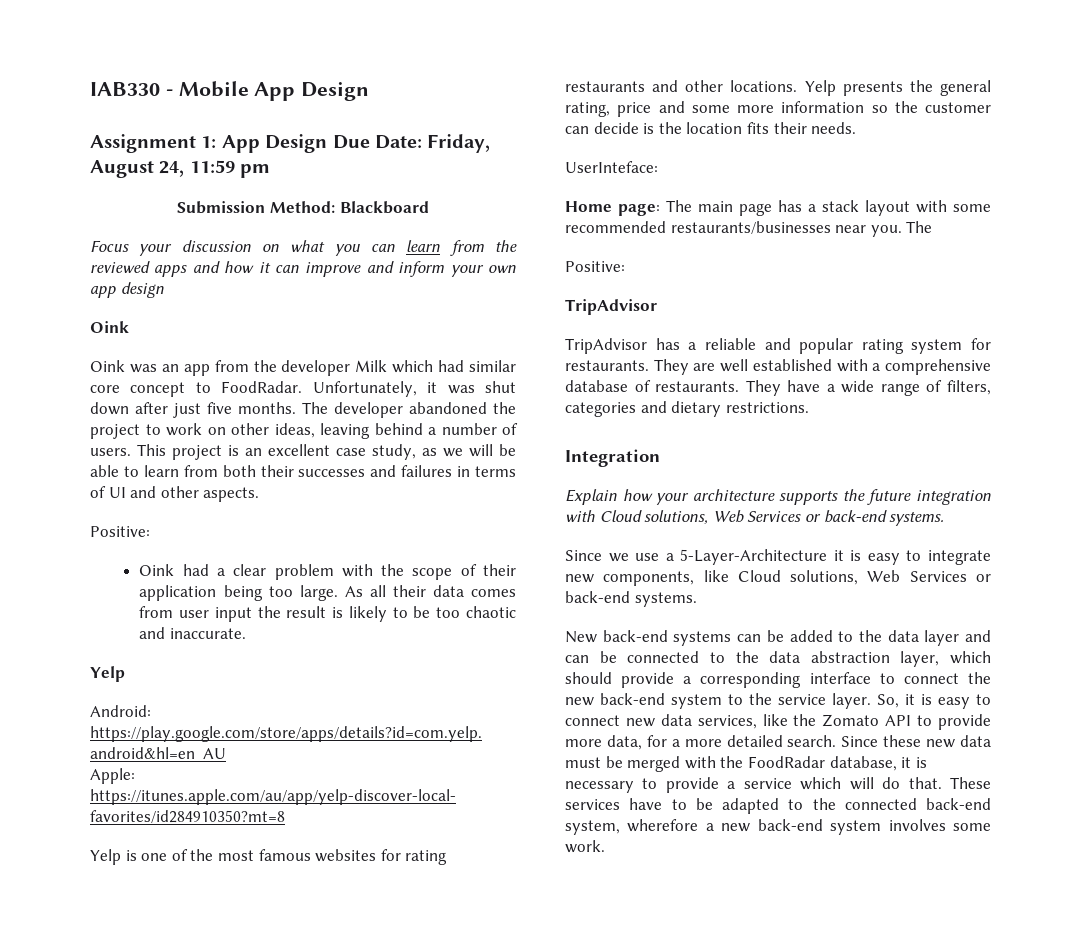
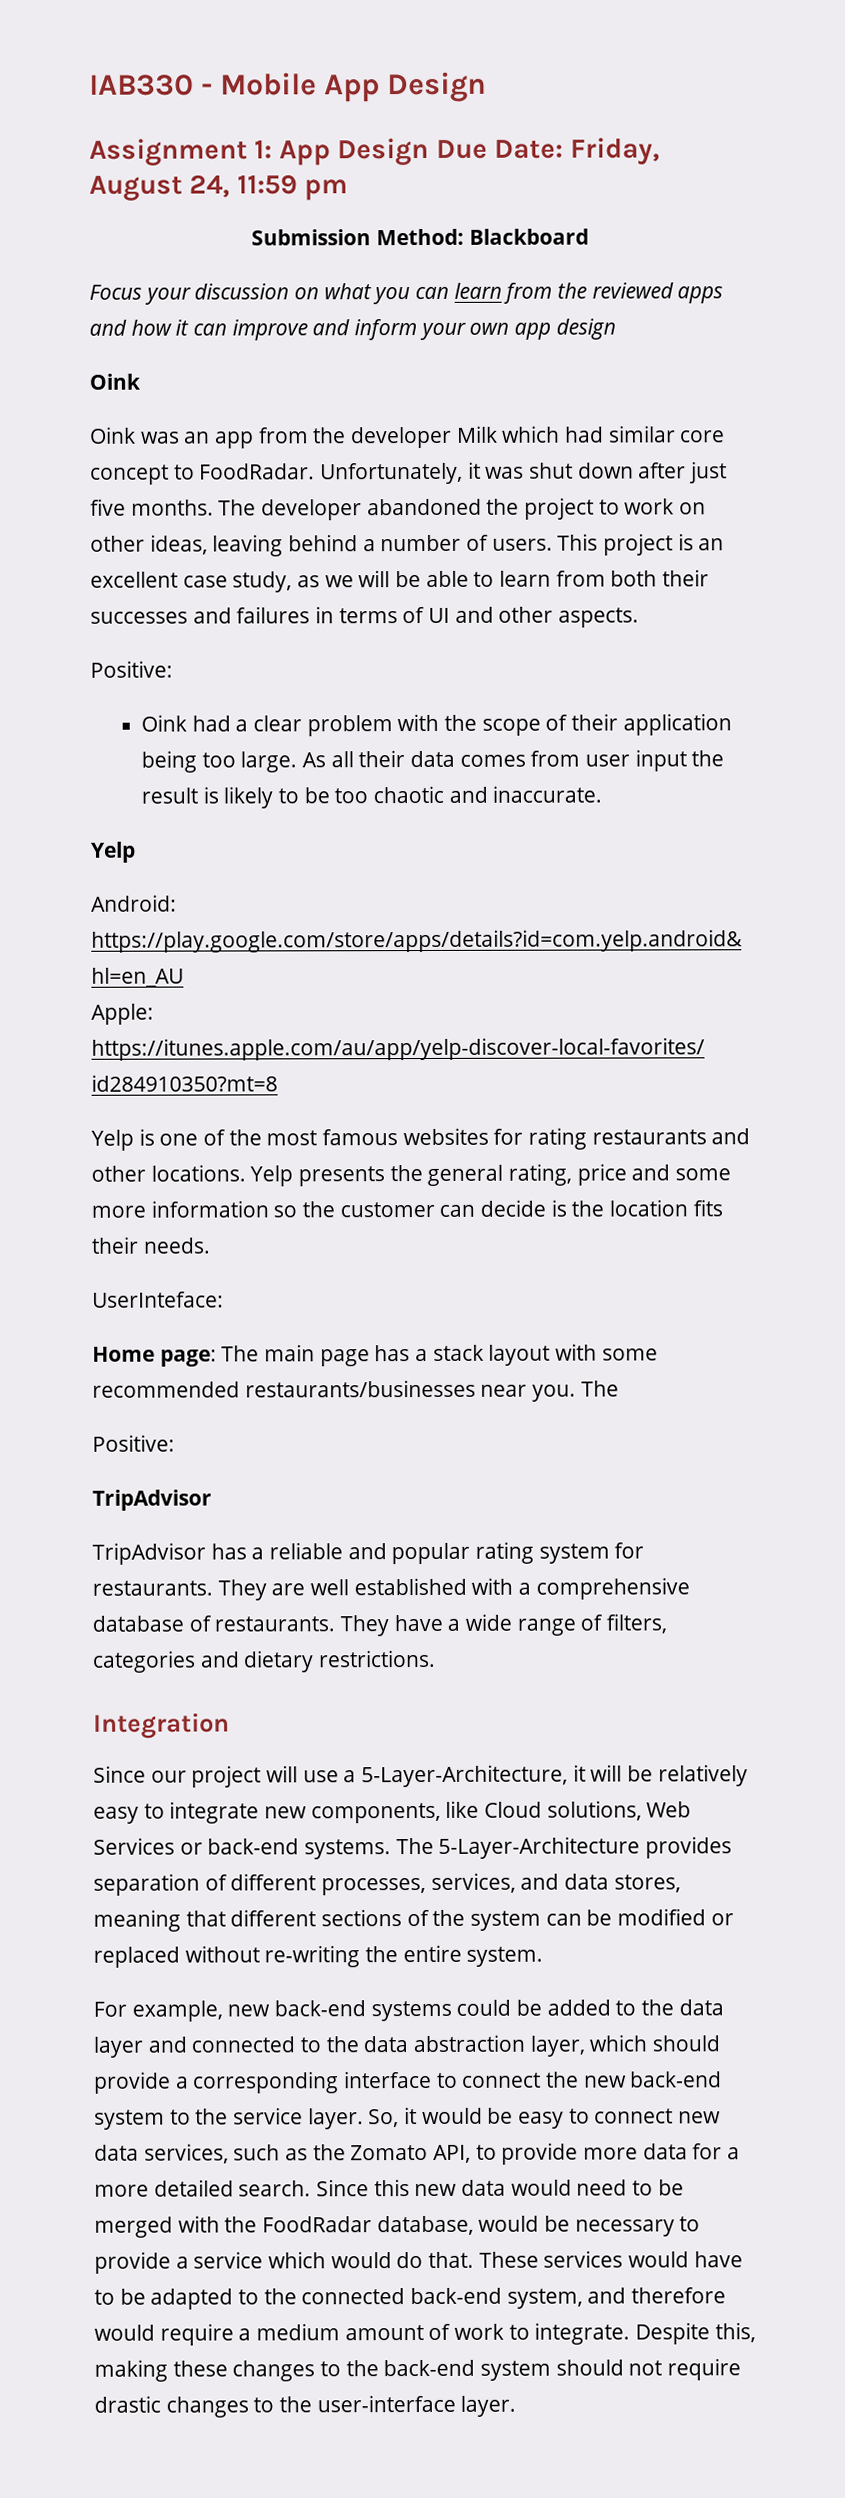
[565,489,991,505] [565,510,945,526] [565,549,862,565] Explain how your architecture supports the future integration with Cloud solutions, Web Services or back-end systems. // Since we use a 5-Layer-Architecture it is -> [93,1764,748,1788] Since our project will use a 5-Layer-Architecture, it will be relatively
[565,631,597,643] // New -> [395,1836,733,1859] [93,1872,681,1896] [93,1908,734,1932] [93,1944,544,1968] [93,2000,271,2022] The 5-Layer-Architecture provides separation of different processes, services, and data stores, meaning that different sections of the system can be modified or replaced without re-writing the entire system. // For example, new
[737,634,762,642] can -> [456,1999,512,2016] could
[565,651,617,663] can be -> (187, 2044) none
[921,694,932,705] is -> [421,2107,514,2125] would be
[762,714,788,726] like -> [233,2144,309,2161] such as
[885,715,912,726] API -> [433,2144,472,2163] API,
[606,735,642,750] data, -> [642,2143,688,2160] data
[883,735,991,748] [565,757,601,768] these new data must -> [373,2179,654,2197] this new data would need to
[901,757,927,768] it is -> [478,2215,571,2232] would be
[849,777,874,790] will -> [330,2252,392,2269] would
(620, 804) none -> [628,2251,690,2268] would
[627,819,991,835] [565,840,605,853] wherefore a new back-end system involves some work. -> [587,2287,727,2304] [94,2322,756,2346] [94,2358,742,2382] [94,2394,517,2418] and therefore would require a medium amount of work to integrate. Despite this, making these changes to the back-end system should not require drastic changes to the user-interface layer.

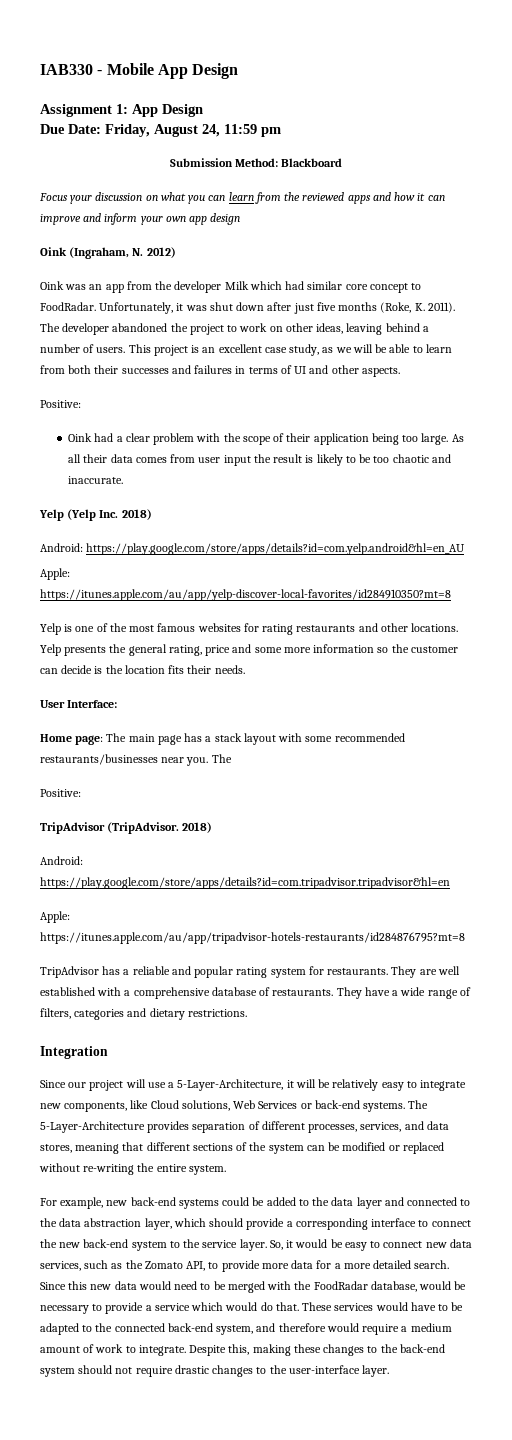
(430, 151) none -> (203, 110) //
(141, 381) none -> [69,247,176,259] (Ingraham, N. 2012)
[130,499,214,516] months. -> [338,302,455,313] months (Roke, K. 2011).
(136, 852) none -> [67,509,152,521] (Yelp Inc. 2018)
[92,1291,224,1308] UserInteface: -> [40,700,118,708] User Interface:
(212, 1500) none -> [107,822,213,834] [40,856,83,865] [40,877,450,889] [40,911,70,923] [40,932,465,944] (TripAdvisor. 2018) // Android: https://play.google.com/store/apps/details?id=com.tripadvisor.tripadvisor&hl=en // Apple: https://itunes.apple.com/au/app/tripadvisor-hotels-restaurants/id284876795?mt=8

